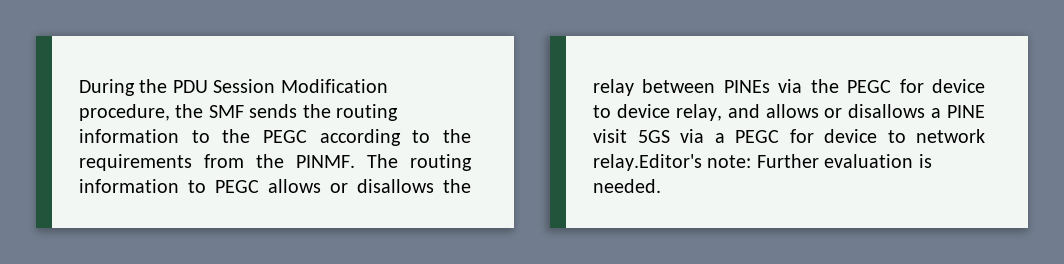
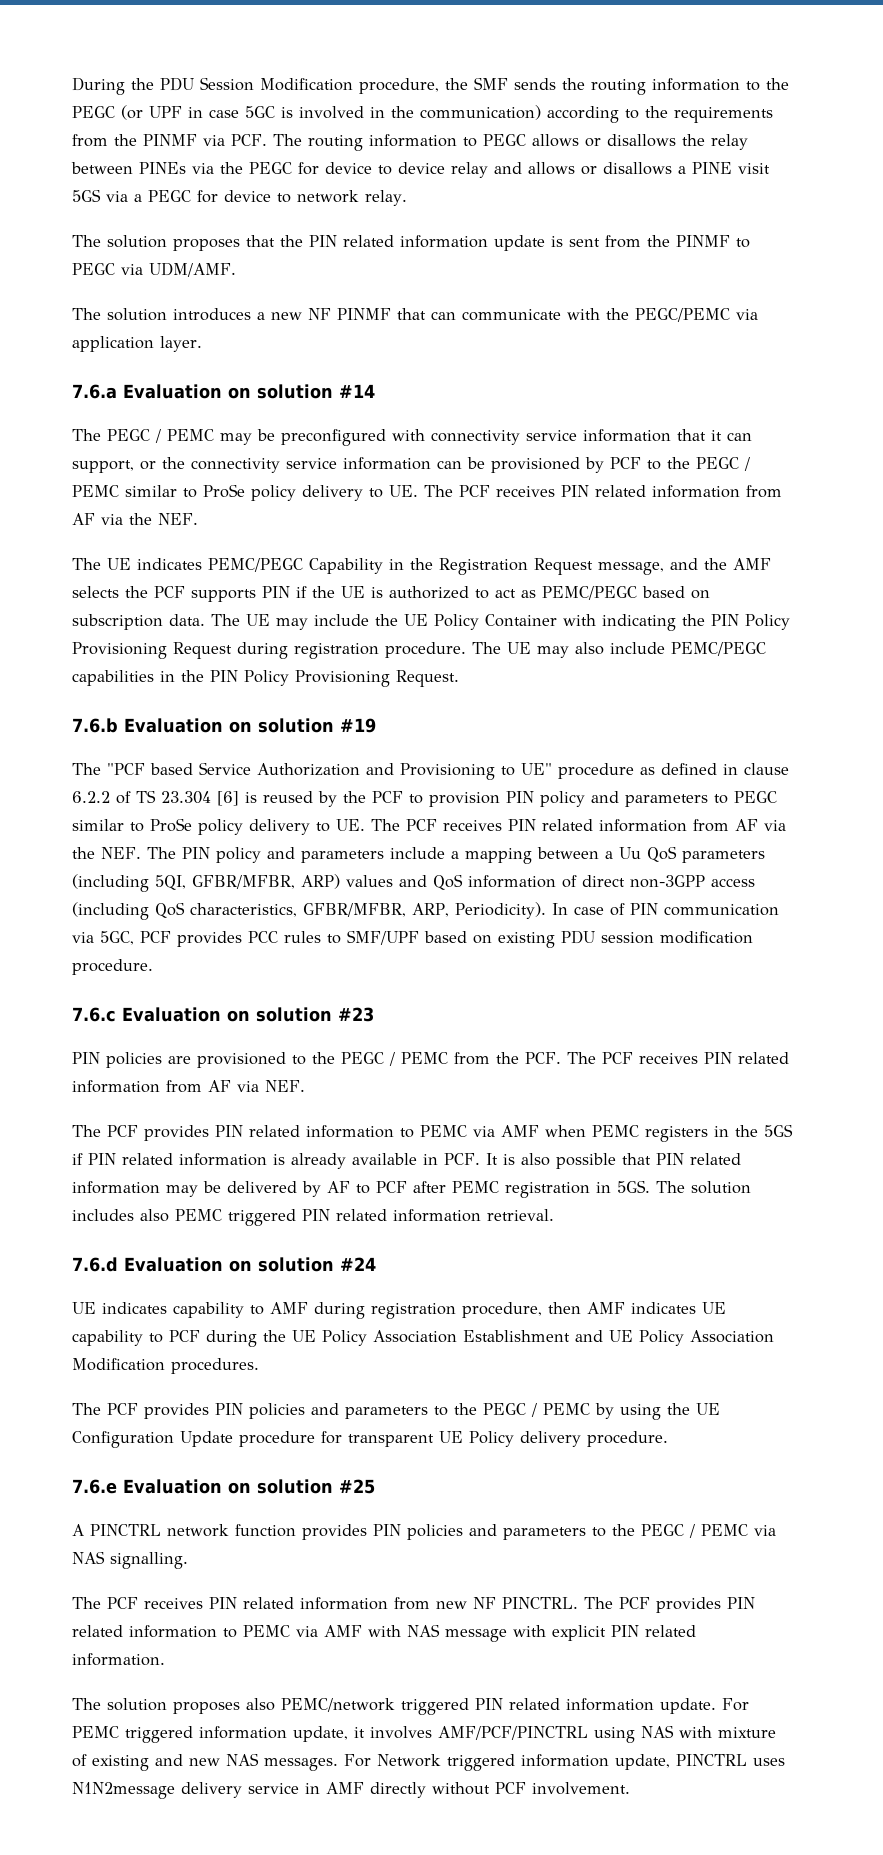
(308, 136) none -> [121,105,541,120] (or UPF in case 5GC is involved in the communication)
[296,155,355,168] PINMF. -> [143,134,267,146] PINMF via PCF.
[675,104,722,121] relay, -> [451,162,488,178] relay
[593,154,932,171] [593,179,661,193] relay.Editor's note: Further evaluation is needed. -> [365,190,407,206] [72,235,750,251] [72,262,236,277] [72,308,758,322] [72,336,202,352] [72,384,375,399] [72,429,752,446] [72,457,750,473] [72,484,782,501] [72,513,198,525] [72,558,771,575] [72,586,710,602] [72,614,790,631] [72,642,766,659] [72,670,459,687] [72,718,376,733] [72,762,789,780] [72,790,777,807] [72,818,786,835] [72,846,765,864] [72,874,755,892] [72,902,779,920] [72,930,753,948] [72,959,153,975] [72,1007,374,1022] [72,1052,789,1068] [72,1080,305,1093] [72,1124,793,1142] [72,1153,741,1169] [72,1180,751,1198] [72,1209,554,1226] [72,1257,376,1272] [72,1302,726,1319] [72,1330,774,1347] [72,1358,259,1374] [72,1403,720,1420] [72,1431,668,1448] [72,1479,375,1494] [72,1524,776,1540] [72,1551,188,1569] [72,1597,755,1613] [72,1624,696,1642] [72,1653,165,1666] [72,1698,749,1715] [72,1725,776,1743] [72,1753,785,1771] [72,1782,630,1799] relay. // The solution proposes that the PIN related information update is sent from the PINMF to PEGC via UDM/AMF. // The solution introduces a new NF PINMF that can communicate with the PEGC/PEMC via application layer. // 7.6.a Evaluation on solution #14 // The PEGC / PEMC may be preconfigured with connectivity service information that it can support, or the connectivity service information can be provisioned by PCF to the PEGC / PEMC similar to ProSe policy delivery to UE. The PCF receives PIN related information from AF via the NEF. // The UE indicates PEMC/PEGC Capability in the Registration Request message, and the AMF selects the PCF supports PIN if the UE is authorized to act as PEMC/PEGC based on subscription data. The UE may include the UE Policy Container with indicating the PIN Policy Provisioning Request during registration procedure. The UE may also include PEMC/PEGC capabilities in the PIN Policy Provisioning Request. // 7.6.b Evaluation on solution #19 // The "PCF based Service Authorization and Provisioning to UE" procedure as defined in clause 6.2.2 of TS 23.304 [6] is reused by the PCF to provision PIN policy and parameters to PEGC similar to ProSe policy delivery to UE. The PCF receives PIN related information from AF via the NEF. The PIN policy and parameters include a mapping between a Uu QoS parameters (including 5QI, GFBR/MFBR, ARP) values and QoS information of direct non-3GPP access (including QoS characteristics, GFBR/MFBR, ARP, Periodicity). In case of PIN communication via 5GC, PCF provides PCC rules to SMF/UPF based on existing PDU session modification procedure. // 7.6.c Evaluation on solution #23 // PIN policies are provisioned to the PEGC / PEMC from the PCF. The PCF receives PIN related information from AF via NEF. // The PCF provides PIN related information to PEMC via AMF when PEMC registers in the 5GS if PIN related information is already available in PCF. It is also possible that PIN related information may be delivered by AF to PCF after PEMC registration in 5GS. The solution includes also PEMC triggered PIN related information retrieval. // 7.6.d Evaluation on solution #24 // UE indicates capability to AMF during registration procedure, then AMF indicates UE capability to PCF during the UE Policy Association Establishment and UE Policy Association Modification procedures. // The PCF provides PIN policies and parameters to the PEGC / PEMC by using the UE Configuration Update procedure for transparent UE Policy delivery procedure. // 7.6.e Evaluation on solution #25 // A PINCTRL network function provides PIN policies and parameters to the PEGC / PEMC via NAS signalling. // The PCF receives PIN related information from new NF PINCTRL. The PCF provides PIN related information to PEMC via AMF with NAS message with explicit PIN related information. // The solution proposes also PEMC/network triggered PIN related information update. For PEMC triggered information update, it involves AMF/PCF/PINCTRL using NAS with mixture of existing and new NAS messages. For Network triggered information update, PINCTRL uses N1N2message delivery service in AMF directly without PCF involvement.

